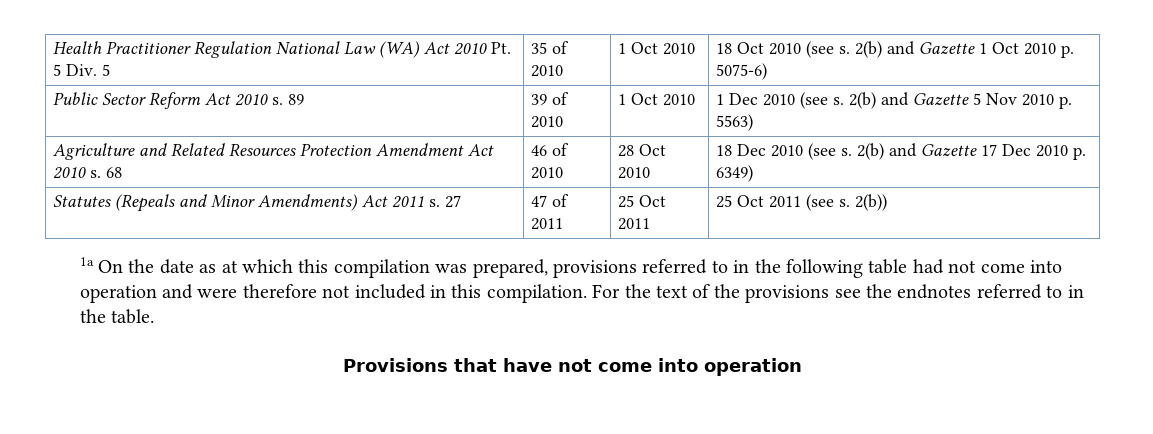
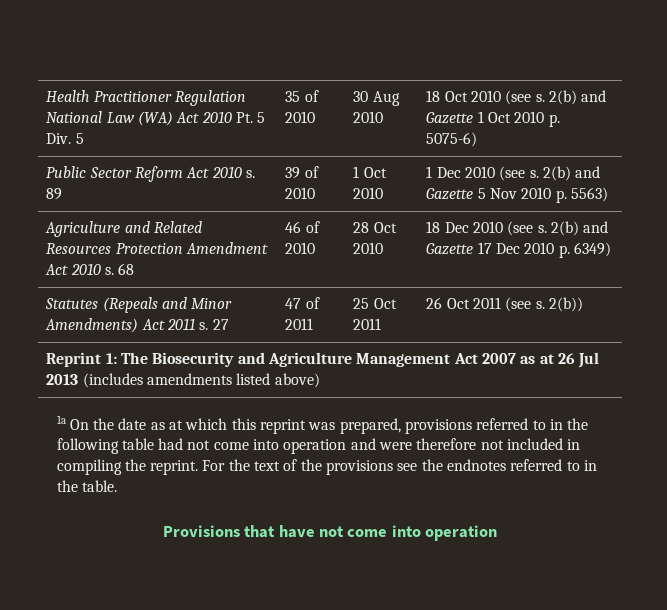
[618,42,659,54] 1 Oct -> [353,91,400,106] 30 Aug
[716,195,733,208] 25 -> [426,297,443,309] 26
(888, 202) none -> [46,352,600,368] [46,373,320,388] // Reprint 1: The Biosecurity and Agriculture Management Act 2007 as at 26 Jul 2013 (includes amendments listed above)
[333,259,430,278] compilation -> [260,419,307,434] reprint
[451,284,587,303] this compilation. -> [56,459,199,475] compiling the reprint.

